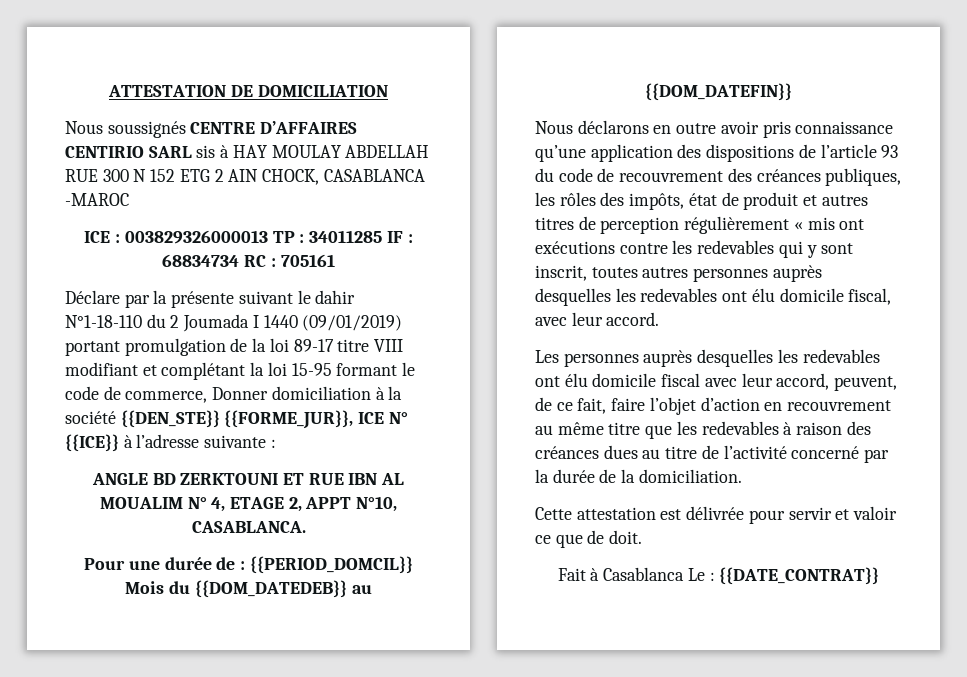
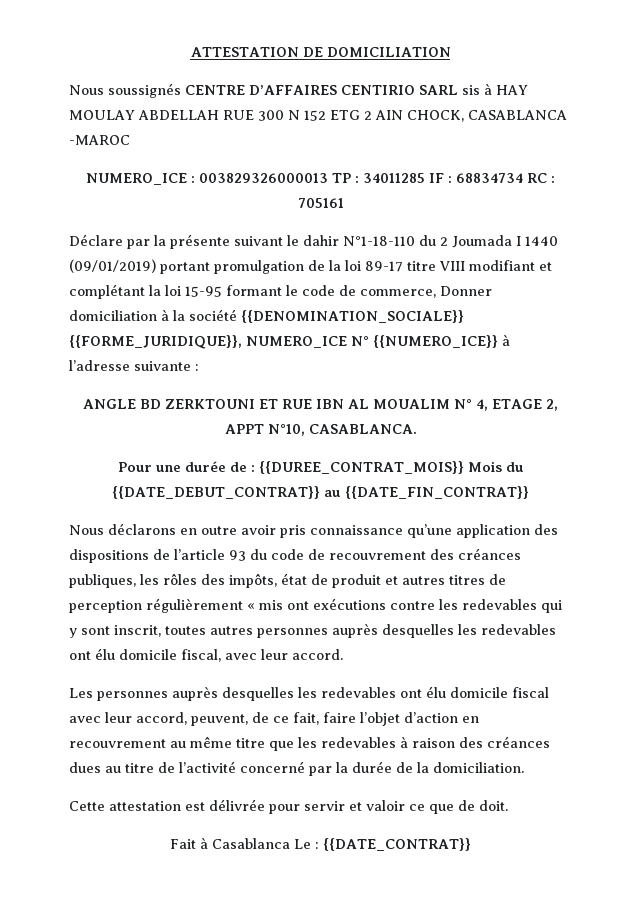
[84,231,111,243] ICE -> [86,173,187,185] NUMERO_ICE
[120,410,408,429] [65,434,119,452] {{DEN_STE}} {{FORME_JUR}}, ICE N° {{ICE}} -> [241,310,464,323] [69,335,498,349] {{DENOMINATION_SOCIALE}} {{FORME_JURIDIQUE}}, NUMERO_ICE N° {{NUMERO_ICE}}
[249,556,413,574] {{PERIOD_DOMCIL}} -> [258,461,464,474] {{DUREE_CONTRAT_MOIS}}
[194,580,372,598] [645,83,792,101] {{DOM_DATEDEB}} au {{DOM_DATEFIN}} -> [112,486,529,499] {{DATE_DEBUT_CONTRAT}} au {{DATE_FIN_CONTRAT}}

